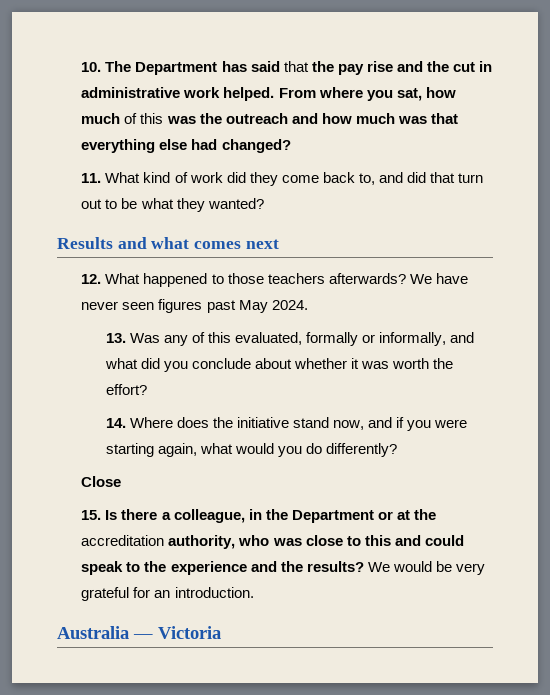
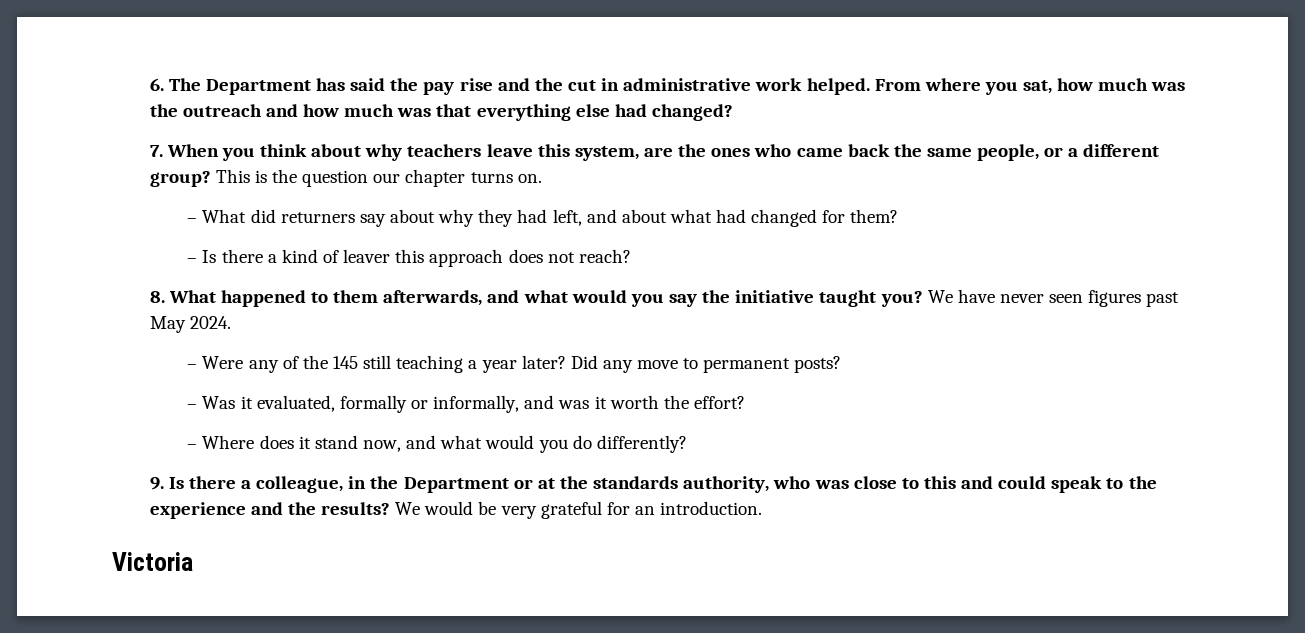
[81,62,102,72] 10. -> [149,78,164,91] 6.
[283,61,309,72] that -> (386, 84) none
[124,113,164,124] of this -> (1149, 84) none
[81,172,484,186] [81,198,264,212] [57,237,279,249] [81,273,406,287] 11. What kind of work did they come back to, and did that turn out to be what they wanted? // Results and what comes next // 12. What happened to those teachers afterwards? -> [149,144,1160,161] [149,169,542,187] [187,209,899,227] [187,249,631,267] [149,290,923,307] 7. When you think about why teachers leave this system, are the ones who came back the same people, or a different group? This is the question our chapter turns on. // – What did returners say about why they had left, and about what had changed for them? // – Is there a kind of leaver this approach does not reach? // 8. What happened to them afterwards, and what would you say the initiative taught you?
[105,332,231,346] 13. Was any of this -> [187,355,842,373] [187,396,253,409] – Were any of the 145 still teaching a year later? Did any move to permanent posts? // – Was it
[104,358,390,372] what did you conclude about whether it was -> [558,396,607,409] was it
[105,418,126,428] 14. -> [187,444,198,449] –
[212,417,289,428] the initiative -> [298,436,311,449] it
[396,417,468,431] [105,443,197,457] if you were starting again, -> (437, 442) none
[81,476,122,487] [81,510,102,520] Close // 15. -> [149,477,164,490] 9.
[81,535,165,546] accreditation -> [593,476,679,489] standards
[57,626,153,639] Australia — -> (763, 508) none

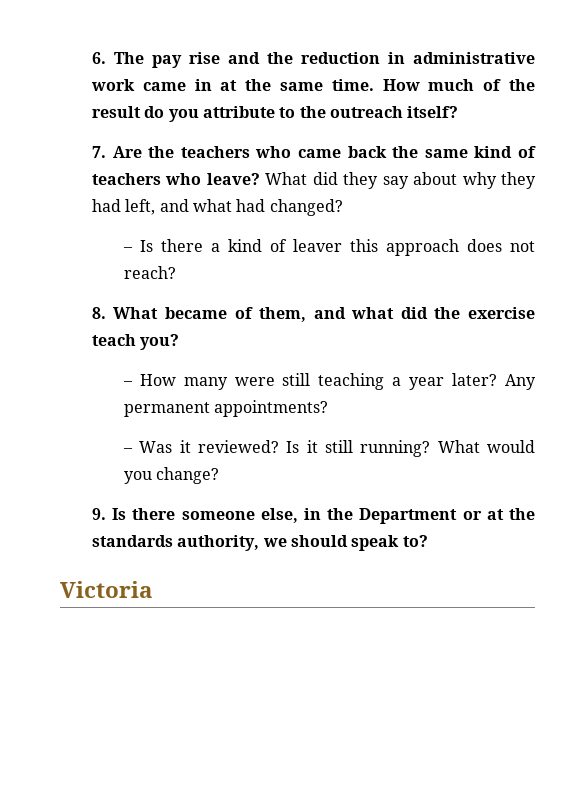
[205,78,419,95] Department has said the -> (144, 58) none
[567,80,596,91] cut -> [300,52,380,64] reduction
[806,78,1186,95] [149,104,733,121] [149,144,751,161] helped. From where you sat, how much was the outreach and how much was that everything else had changed? // 7. When you think about why teachers leave this system, are the ones -> [142,79,535,91] [91,106,459,122] [91,146,250,158] came in at the same time. How much of the result do you attribute to the outreach itself? // 7. Are the teachers
[977,144,1160,161] [149,169,542,187] [187,218,198,223] people, or a different group? This is the question our chapter turns on. // – -> [474,146,537,158] [91,173,260,185] kind of teachers who leave?
[280,212,355,223] returners -> [343,172,379,189] they
[621,209,667,223] about -> (189, 205) none
[751,209,899,227] changed for them? -> [269,199,343,216] changed?
[220,289,1180,307] [149,316,231,333] [187,355,359,373] happened to them afterwards, and what would you say the initiative taught you? We have never seen figures past May 2024. // – Were any of the 145 -> [165,307,536,322] [91,334,180,350] [122,374,275,390] became of them, and what did the exercise teach you? // – How many were
[570,355,842,373] [187,395,745,413] [187,435,687,453] Did any move to permanent posts? // – Was it evaluated, formally or informally, and was it worth the effort? // – Where does it stand now, and what would you do differently? -> [504,374,536,390] [123,400,329,417] [122,440,535,457] [123,467,220,484] Any permanent appointments? // – Was it reviewed? Is it still running? What would you change?
[241,476,344,493] a colleague, -> [181,508,298,523] someone else,
[773,476,1157,493] [149,501,763,519] who was close to this and could speak to the experience and the results? We would be very grateful for an introduction. -> [262,535,428,551] we should speak to?

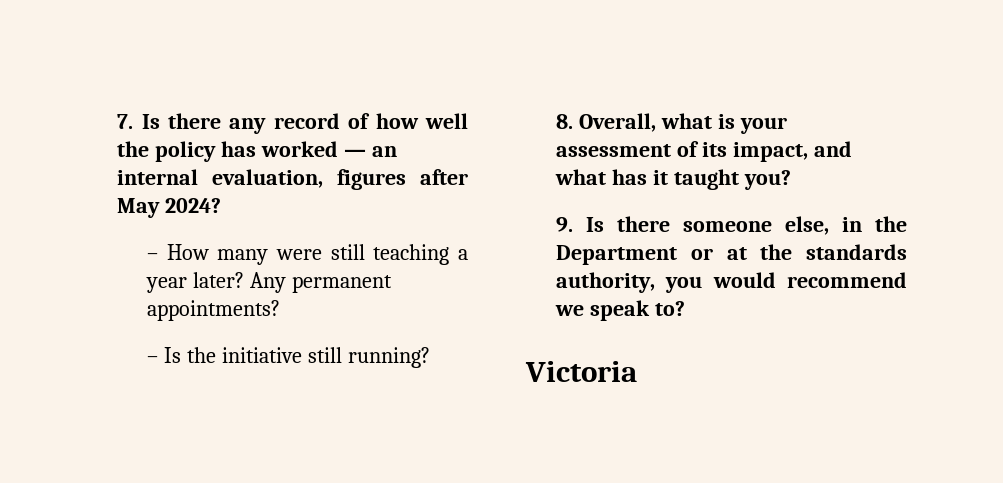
[91,52,536,68] [90,79,535,91] [91,106,459,122] [91,146,537,158] [91,172,536,189] [91,199,343,216] [122,239,535,256] [123,266,176,279] [91,307,536,322] [91,334,180,350] 6. The pay rise and the reduction in administrative work came in at the same time. How much of the result do you attribute to the outreach itself? // 7. Are the teachers who came back the same kind of teachers who leave? What did they say about why they had left, and what had changed? // – Is there a kind of leaver this approach does not reach? // 8. What became of them, and what did the exercise teach you? -> [117,113,468,134] [117,141,397,162] [117,169,468,190] [117,198,222,218] 7. Is there any record of how well the policy has worked — an internal evaluation, figures after May 2024?
[139,440,535,457] [123,467,220,484] Was it reviewed? Is it still running? What would you change? -> [164,347,430,368] [556,113,787,134] [556,141,852,162] [555,169,791,190] Is the initiative still running? // 8. Overall, what is your assessment of its impact, and what has it taught you?
[262,535,348,547] we should -> [665,272,907,293] [555,305,585,316] you would recommend we

